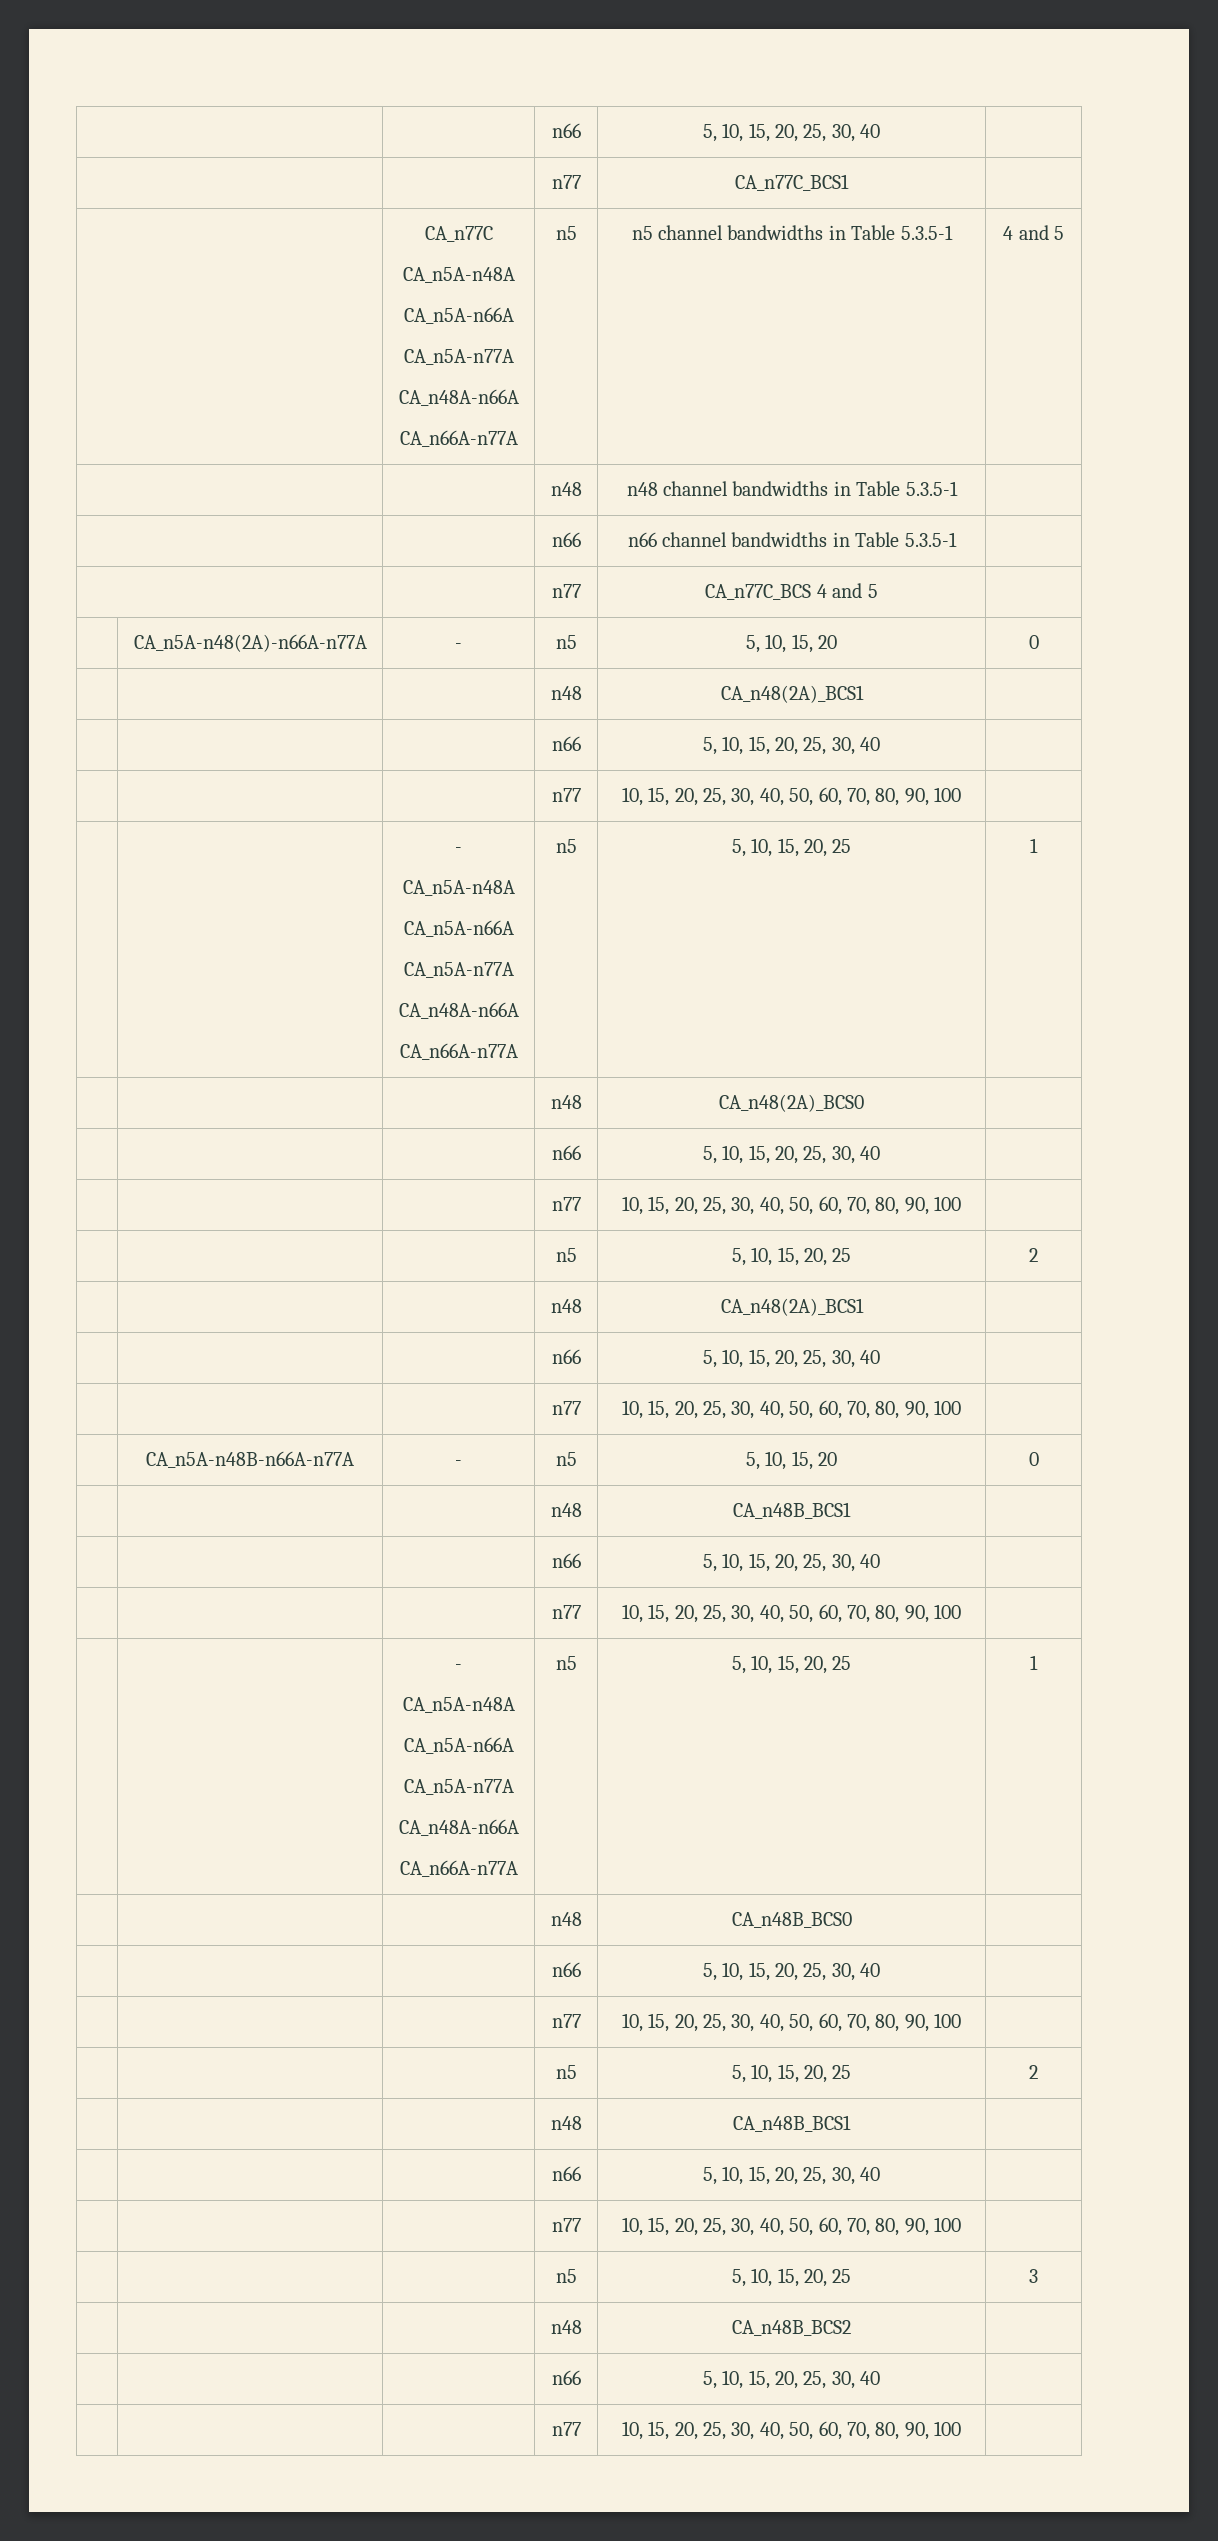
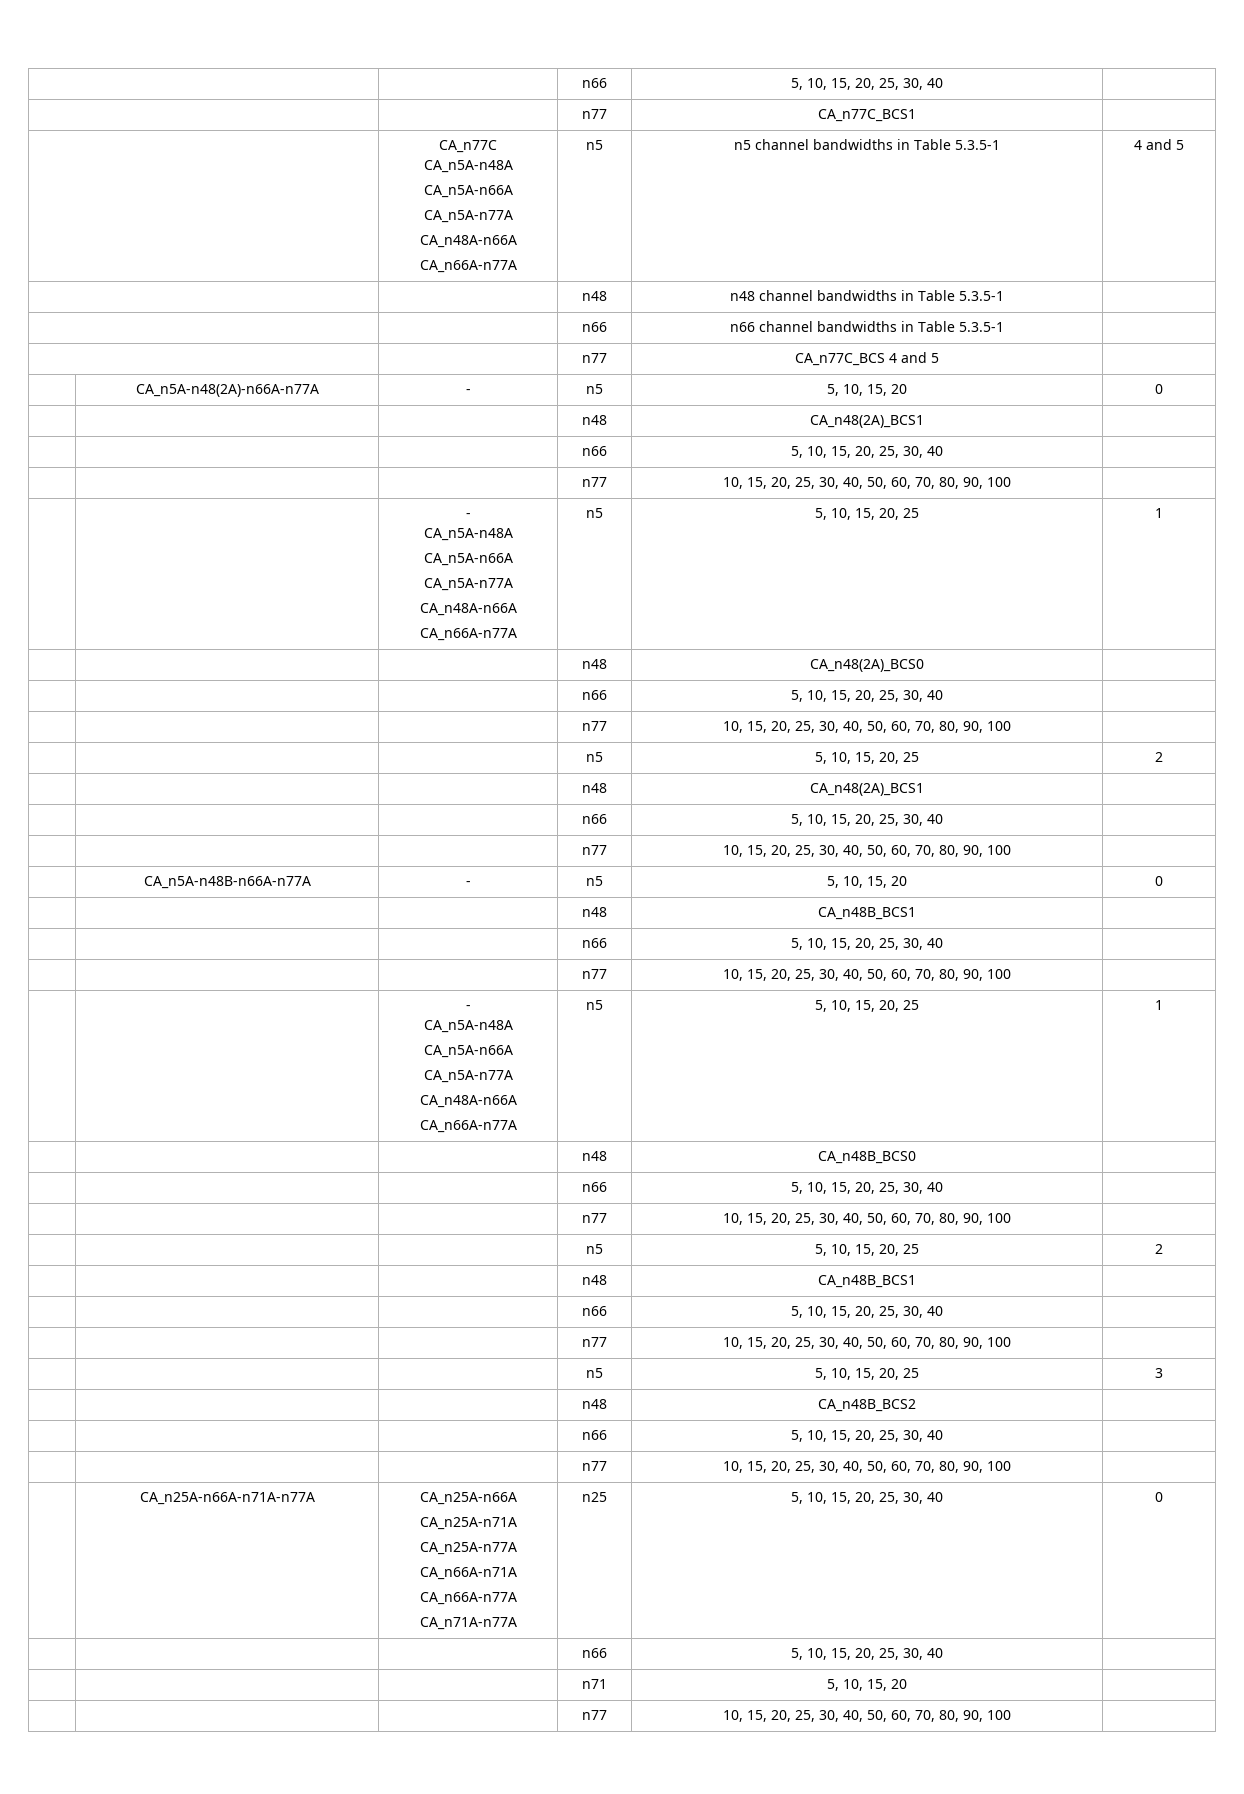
(962, 2428) none -> [139,1492,315,1505] [419,1492,517,1505] [419,1517,517,1530] [419,1542,517,1555] [419,1567,517,1580] [419,1592,517,1605] [419,1617,517,1630] [582,1492,607,1502] [791,1492,943,1504] [1155,1492,1163,1502] [582,1648,607,1658] [791,1648,943,1660] [582,1679,607,1689] [827,1679,907,1691] [582,1710,607,1720] [723,1710,1011,1722] // | CA_n25A-n66A-n71A-n77A | CA_n25A-n66A // CA_n25A-n71A // CA_n25A-n77A // CA_n66A-n71A // CA_n66A-n77A // CA_n71A-n77A | n25 | 5, 10, 15, 20, 25, 30, 40 | 0 // | | | n66 | 5, 10, 15, 20, 25, 30, 40 | // | | | n71 | 5, 10, 15, 20 | // | | | n77 | 10, 15, 20, 25, 30, 40, 50, 60, 70, 80, 90, 100 |

